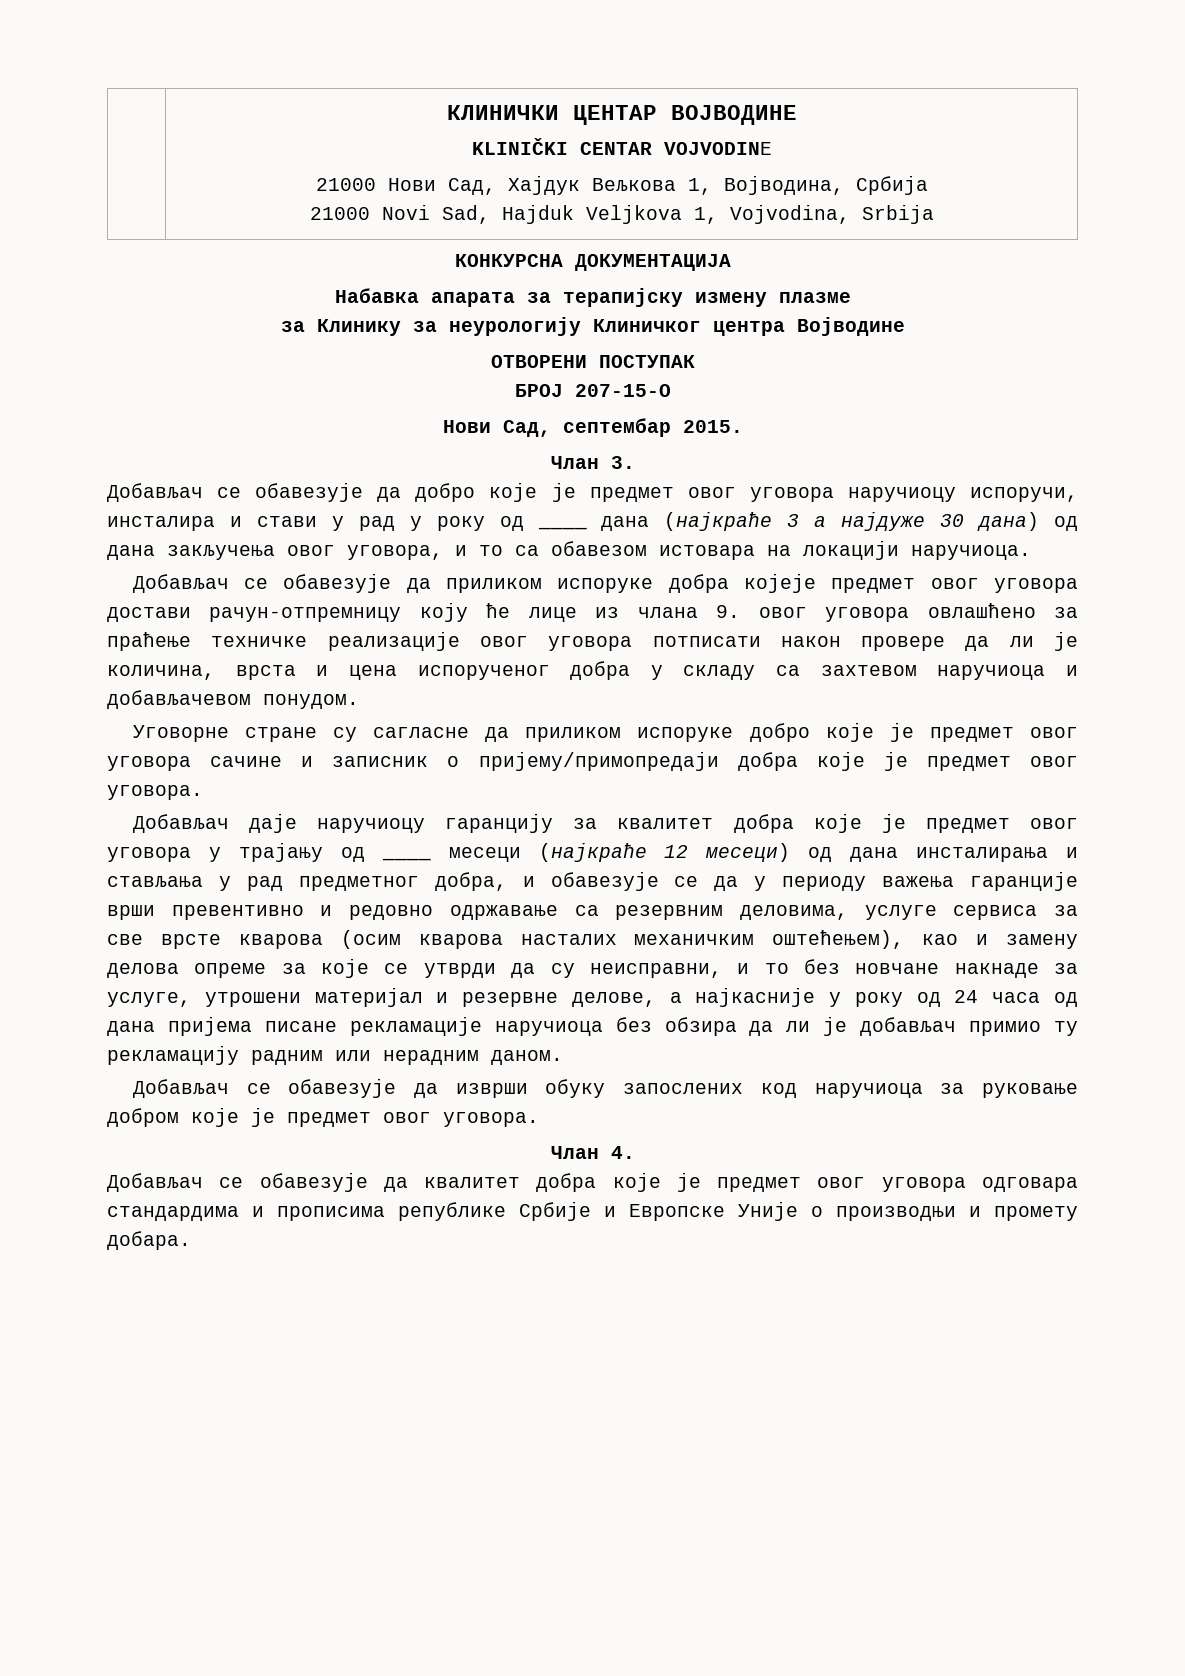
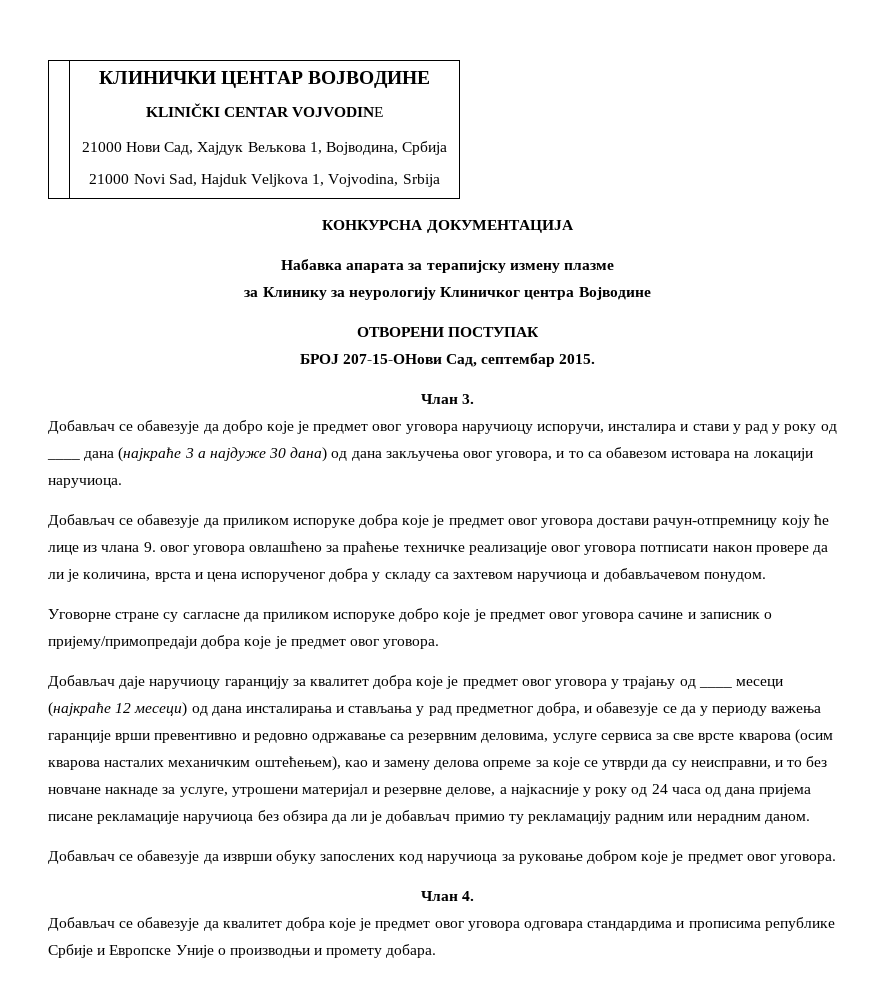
[574,384,671,397] [442,420,491,433] 207-15-О // Нови -> [342,354,442,364] 207-15-ОНови
[744,574,817,593] којеје -> [402,515,445,528] које је

